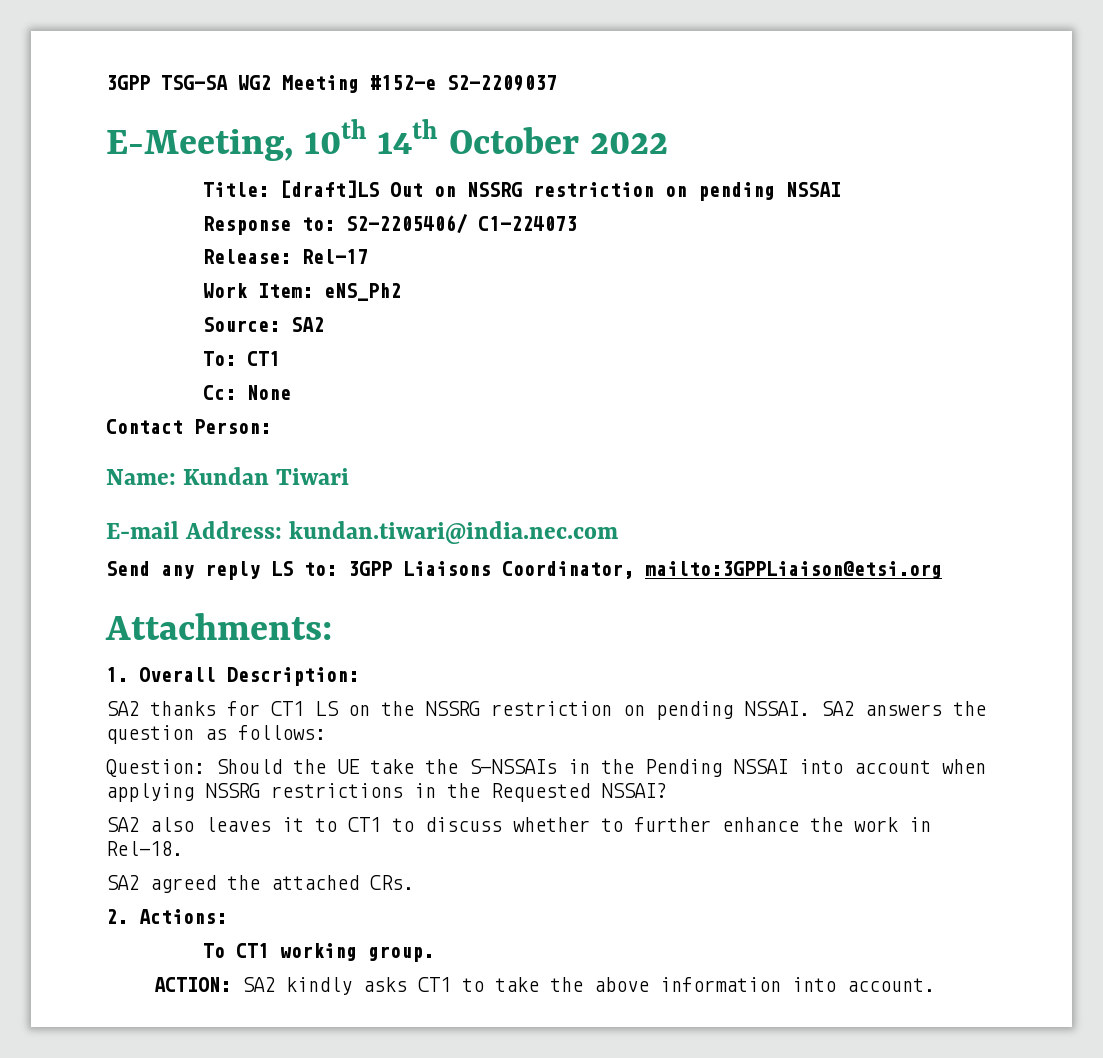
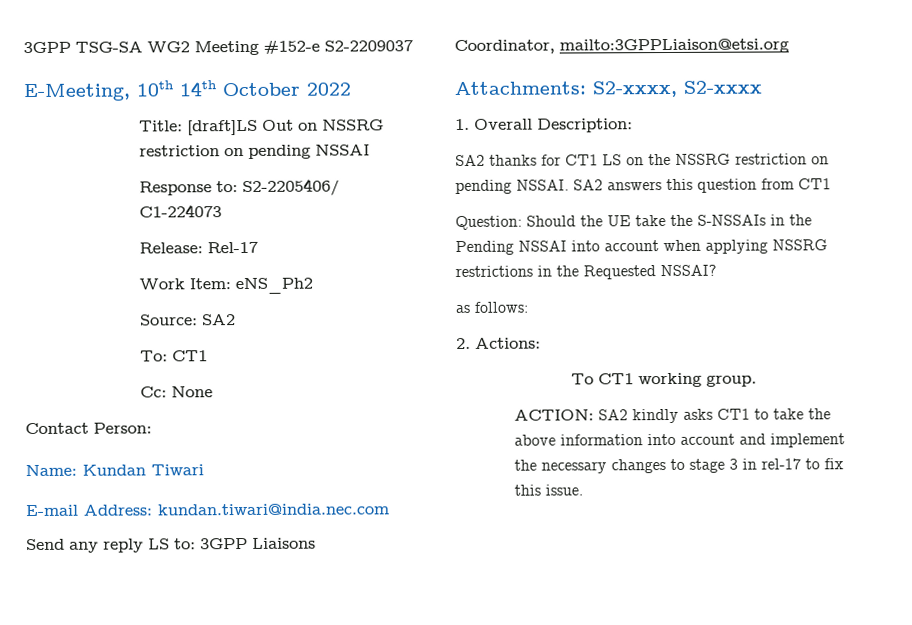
(332, 626) none -> [592,80,762,98] S2-xxxx, S2-xxxx
[953,701,986,716] [106,725,326,744] the question as follows: -> [666,178,831,193] this question from CT1
[106,817,931,832] [106,841,183,856] [106,875,414,893] SA2 also leaves it to CT1 to discuss whether to further enhance the work in Rel-18. // SA2 agreed the attached CRs. -> [455,301,529,313] as follows:
[847,978,936,992] account. -> [679,433,845,448] [513,458,844,474] [513,484,583,496] account and implement the necessary changes to stage 3 in rel-17 to fix this issue.

